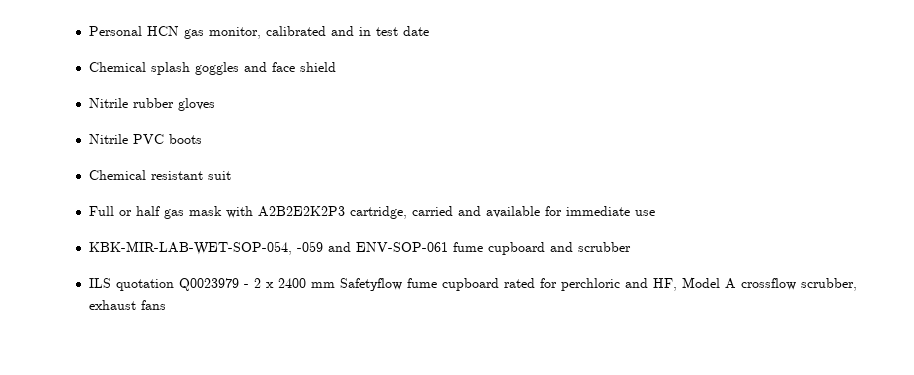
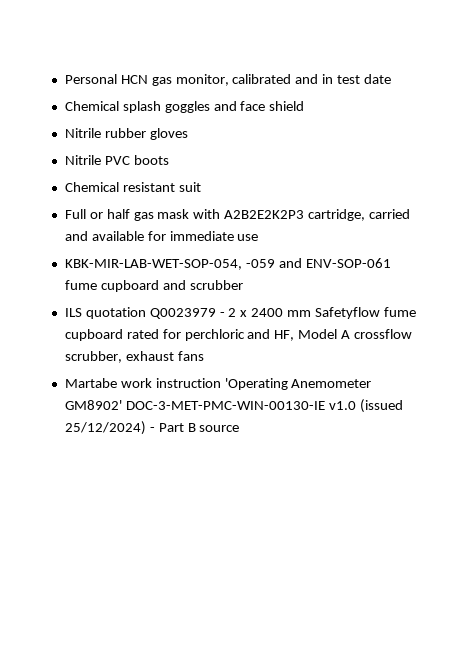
(167, 305) none -> [64,378,372,390] [64,399,403,413] [64,421,240,435] // Martabe work instruction 'Operating Anemometer GM8902' DOC-3-MET-PMC-WIN-00130-IE v1.0 (issued 25/12/2024) - Part B source

